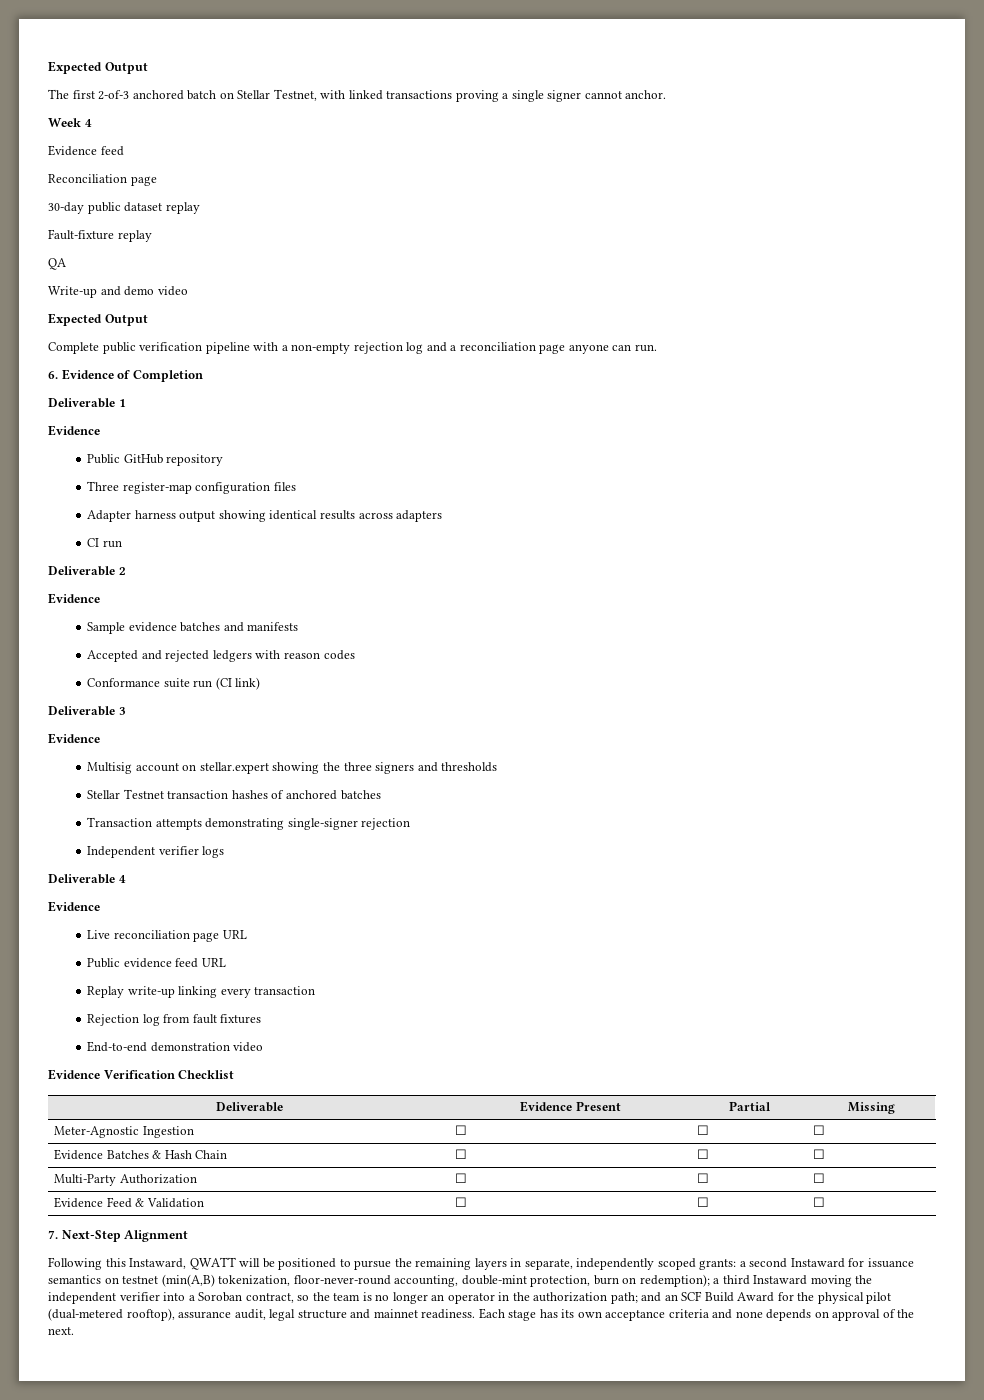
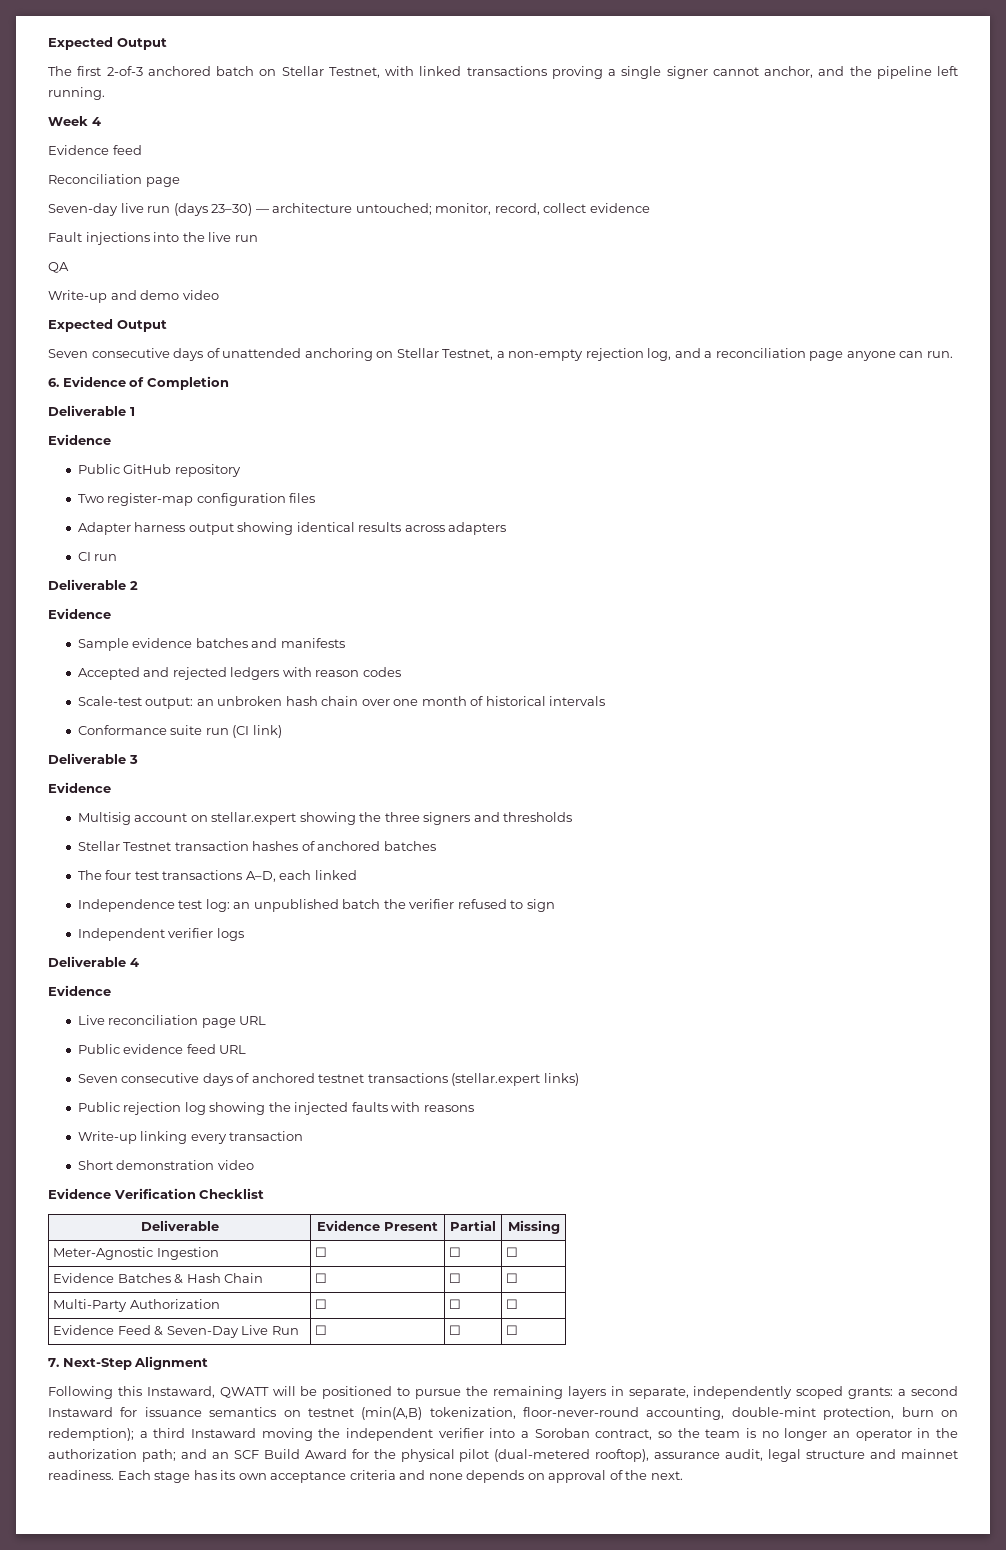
[625,90,667,99] anchor. -> [764,66,958,79] [48,87,105,100] anchor, and the pipeline left running.
[48,202,200,214] [48,229,152,242] 30-day public dataset replay // Fault-fixture replay -> [48,203,650,216] [48,232,258,245] Seven-day live run (days 23–30) — architecture untouched; monitor, record, collect evidence // Fault injections into the live run
[48,342,279,354] Complete public verification pipeline with -> [48,348,494,361] Seven consecutive days of unattended anchoring on Stellar Testnet,
[406,342,424,354] log -> [647,348,672,361] log,
[87,481,120,491] Three -> [77,494,104,503] Two
(355, 655) none -> [77,696,606,709] // Scale-test output: an unbroken hash chain over one month of historical intervals
[87,817,411,830] Transaction attempts demonstrating single-signer rejection -> [77,870,357,882] [77,899,555,912] The four test transactions A–D, each linked // Independence test log: an unpublished batch the verifier refused to sign
[87,986,316,998] [87,1014,262,1026] [87,1041,148,1052] Replay write-up linking every transaction // Rejection log from fault fixtures // End-to-end -> [77,1073,579,1086] [77,1102,474,1115] [77,1131,304,1144] [77,1160,113,1170] Seven consecutive days of anchored testnet transactions (stellar.expert links) // Public rejection log showing the injected faults with reasons // Write-up linking every transaction // Short
[146,1198,204,1208] Validation -> [166,1325,299,1338] Seven-Day Live Run

